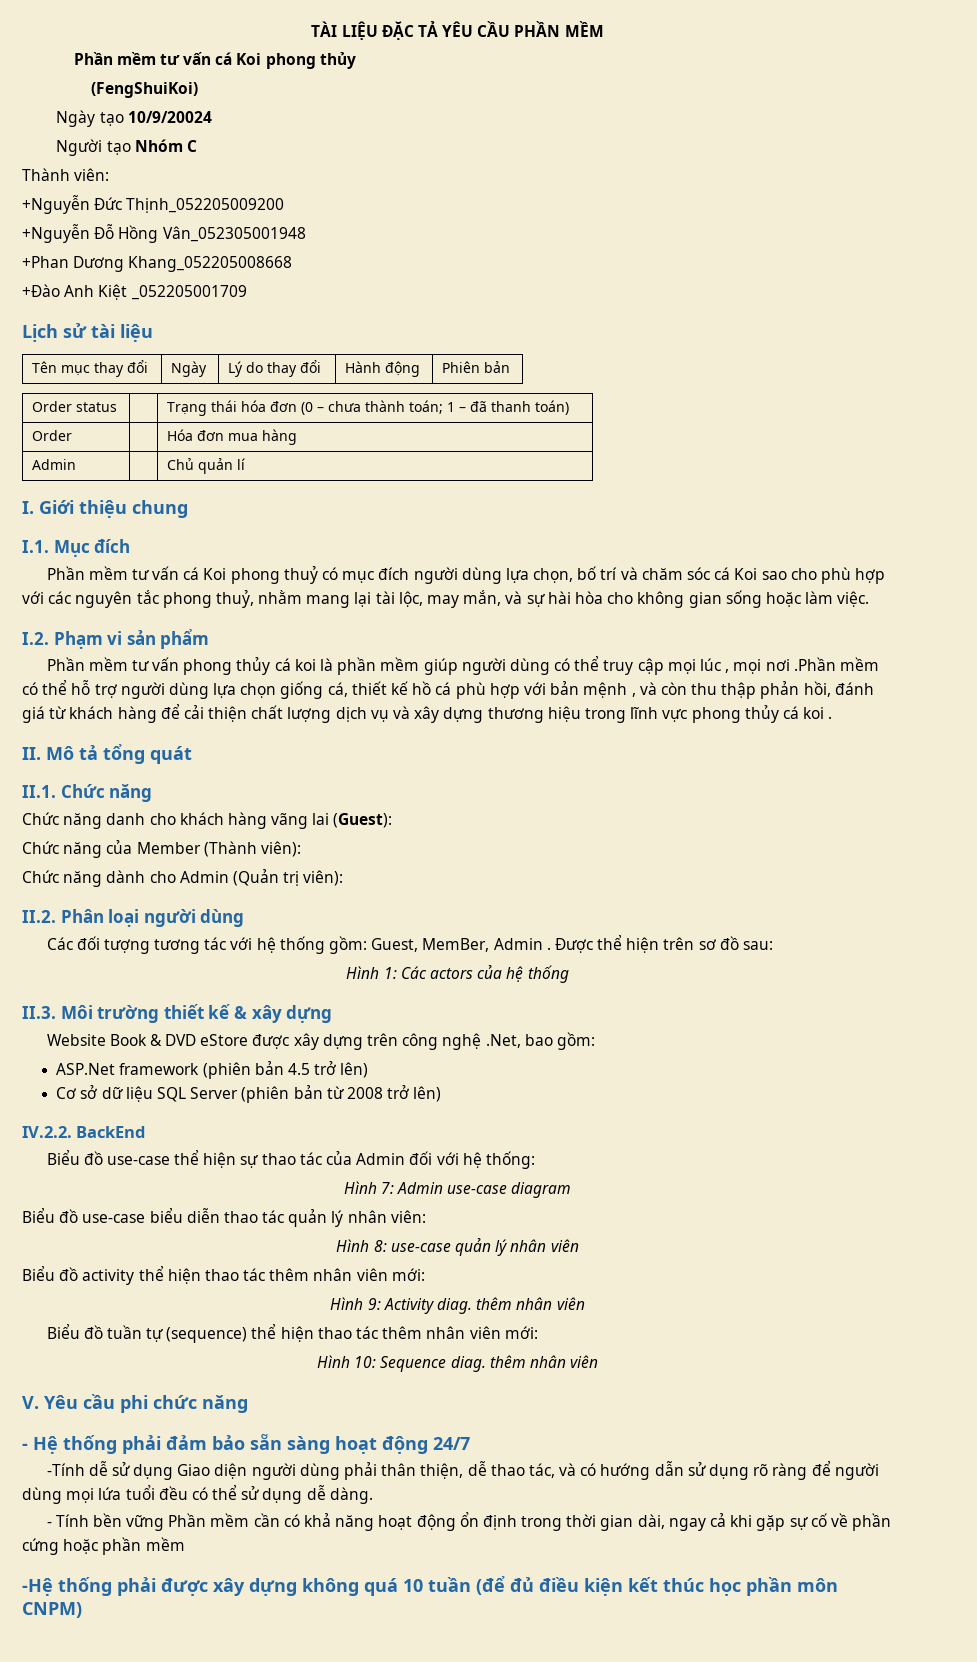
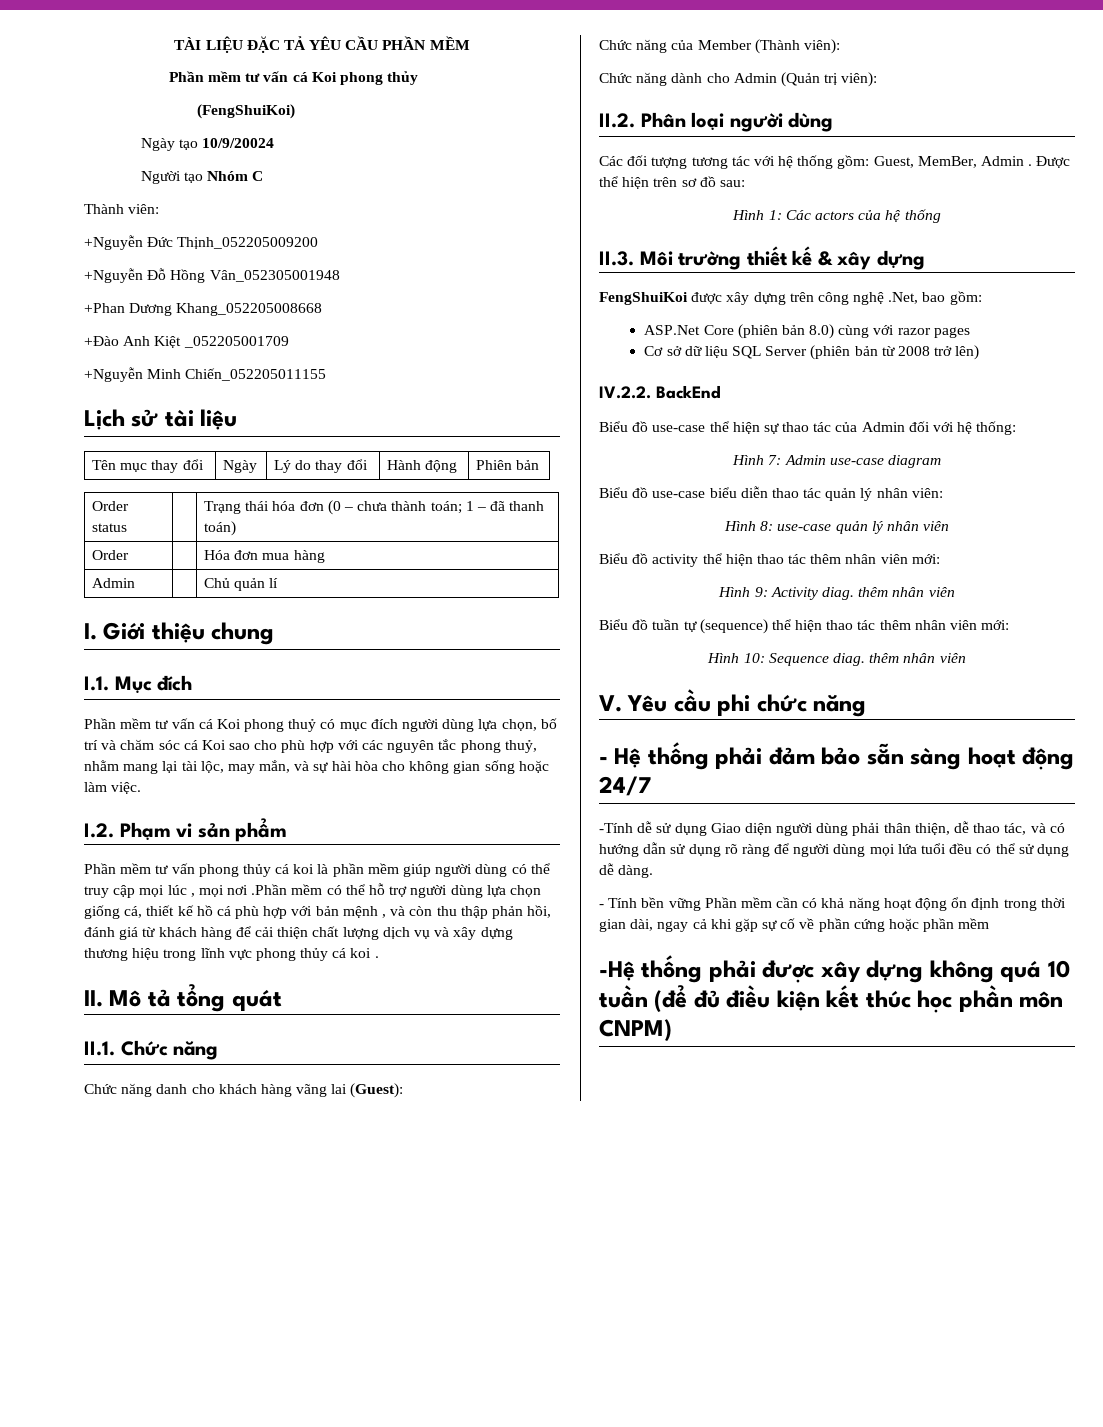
(247, 292) none -> [84,367,327,382] // +Nguyễn Minh Chiến_052205011155
[46,1034,249,1046] Website Book & DVD eStore -> [599,292,688,305] FengShuiKoi
[119,1061,369,1079] framework (phiên bản 4.5 trở lên) -> [703,324,970,339] Core (phiên bản 8.0) cùng với razor pages

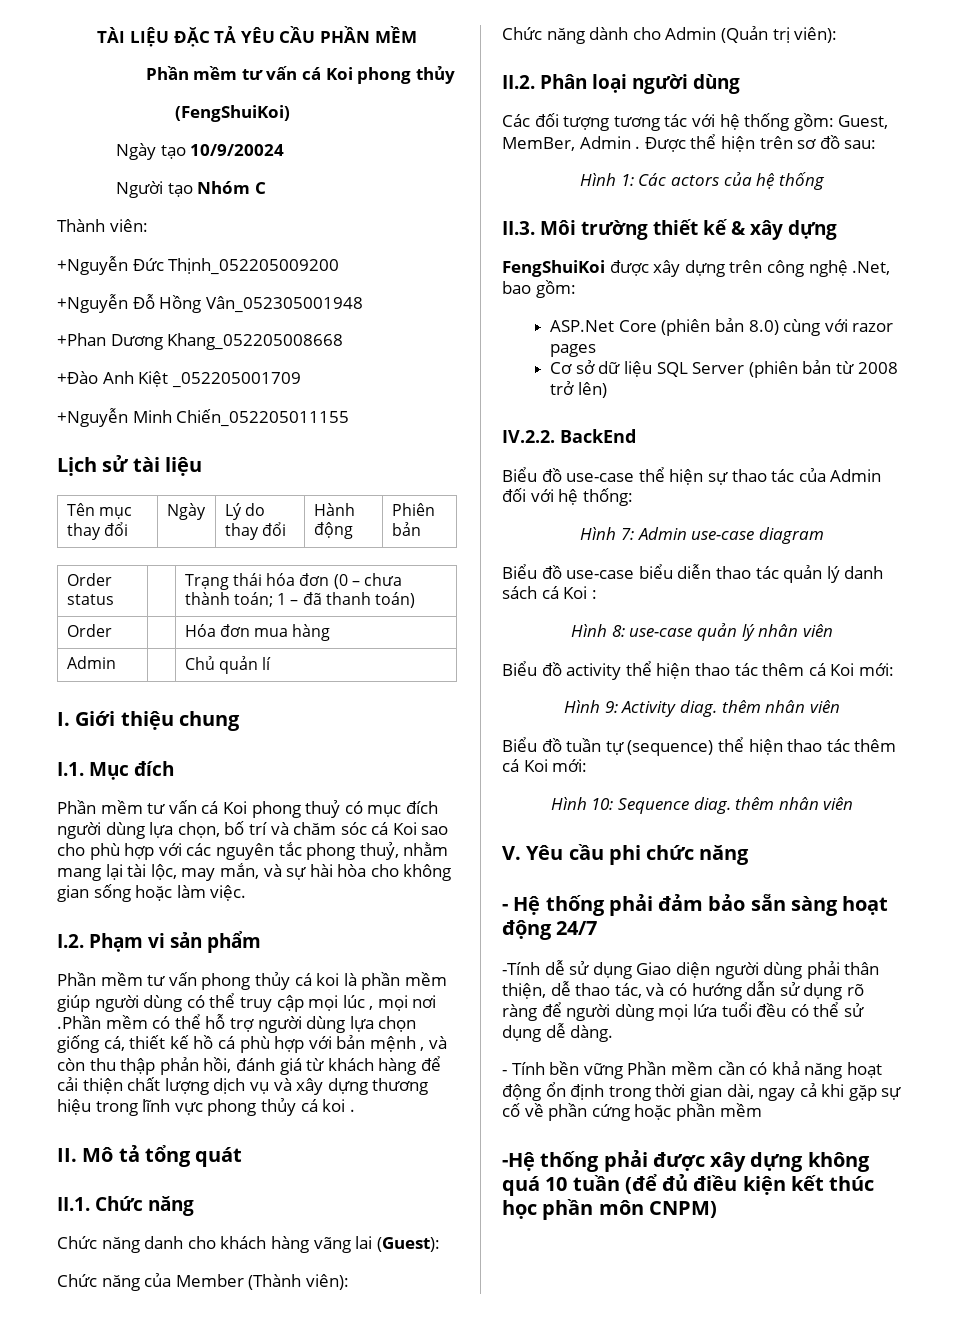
[876,488,943,498] nhân viên: -> [844,566,884,579] [502,586,597,599] danh sách cá Koi :
[845,554,908,564] nhân viên -> [808,663,855,676] cá Koi
[914,620,978,630] nhân viên -> [502,759,548,772] cá Koi

